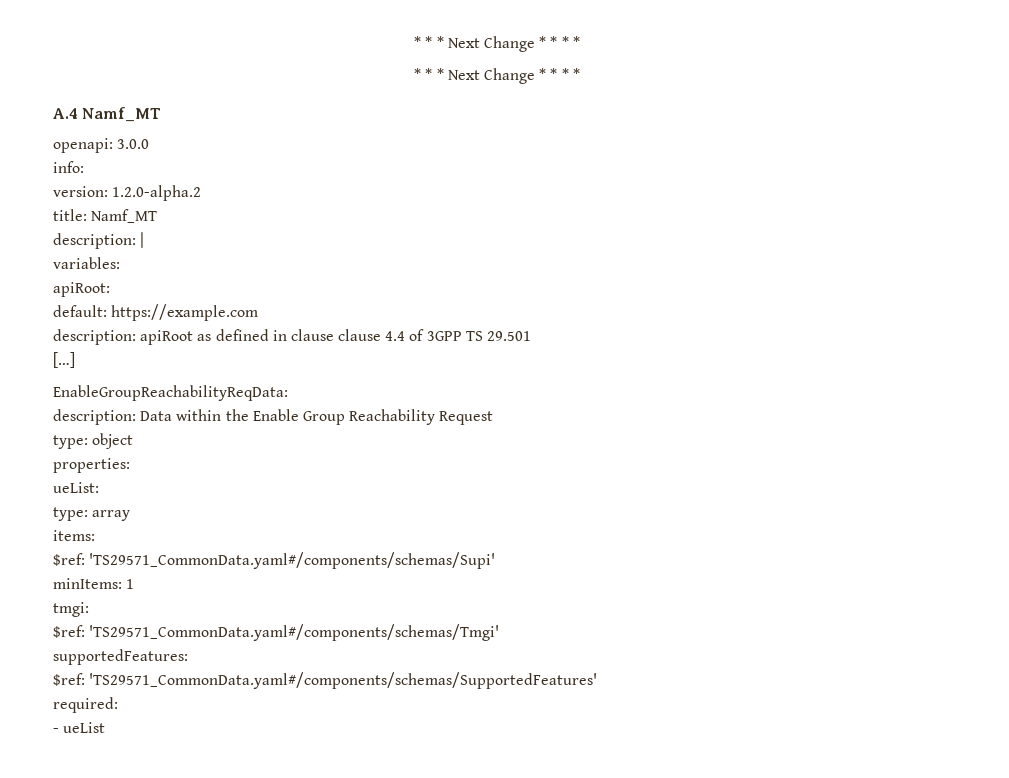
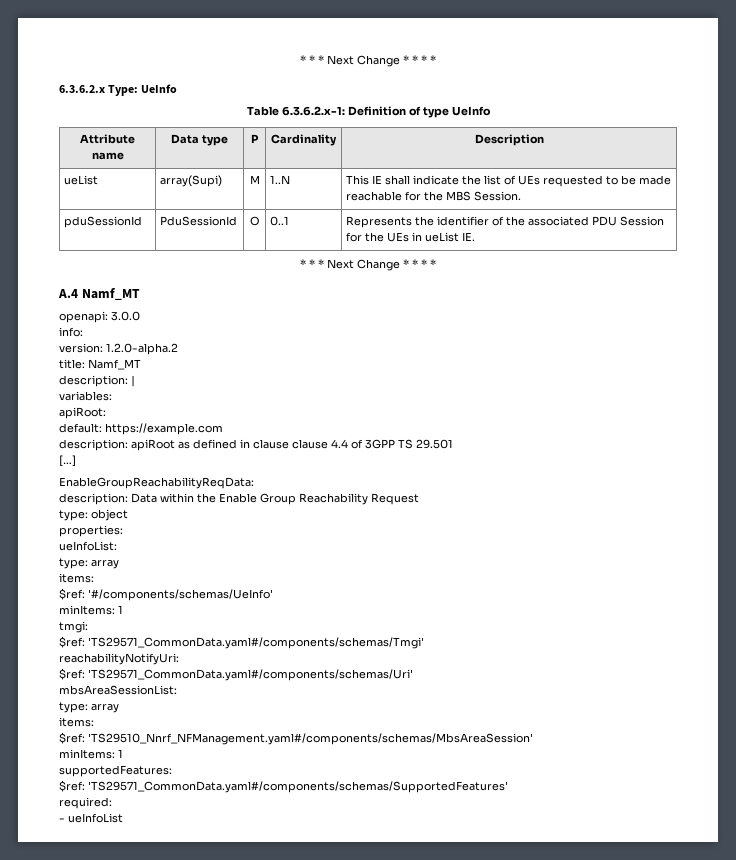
[414,36,580,52] * * * Next Change * * * * -> [300,55,436,67] [59,84,178,96] [246,106,491,118] [80,134,135,144] [91,152,124,160] [171,134,229,146] [251,134,259,143] [271,134,337,146] [474,134,544,146] [64,175,99,185] [160,175,223,187] [249,175,260,184] [270,175,291,184] [346,175,672,187] [346,191,522,201] [64,216,143,228] [160,216,238,226] [249,216,260,226] [270,216,290,226] [346,216,665,228] [346,232,476,242] * * * Next Change * * * * // 6.3.6.2.x Type: UeInfo // Table 6.3.6.2.x-1: Definition of type UeInfo // Attribute name | Data type | P | Cardinality | Description // ueList | array(Supi) | M | 1..N | This IE shall indicate the list of UEs requested to be made reachable for the MBS Session. // pduSessionId | PduSessionId | O | 0..1 | Represents the identifier of the associated PDU Session for the UEs in ueList IE.
[53,482,99,493] [53,507,131,521] [53,530,95,541] [53,552,496,569] ueList: // type: array // items: // $ref: 'TS29571_CommonData.yaml#/components/schemas/Supi' -> [59,541,117,551] [59,558,119,569] [59,573,94,583] [59,588,273,601] ueInfoList: // type: array // items: // $ref: '#/components/schemas/UeInfo'
(500, 632) none -> [59,653,179,665] [59,668,413,681] [59,685,177,695] [59,702,119,713] [59,717,94,727] [59,732,533,745] [59,749,123,759] // reachabilityNotifyUri: // $ref: 'TS29571_CommonData.yaml#/components/schemas/Uri' // mbsAreaSessionList: // type: array // items: // $ref: 'TS29510_Nnrf_NFManagement.yaml#/components/schemas/MbsAreaSession' // minItems: 1
[63,722,106,733] ueList -> [68,813,123,823] ueInfoList

